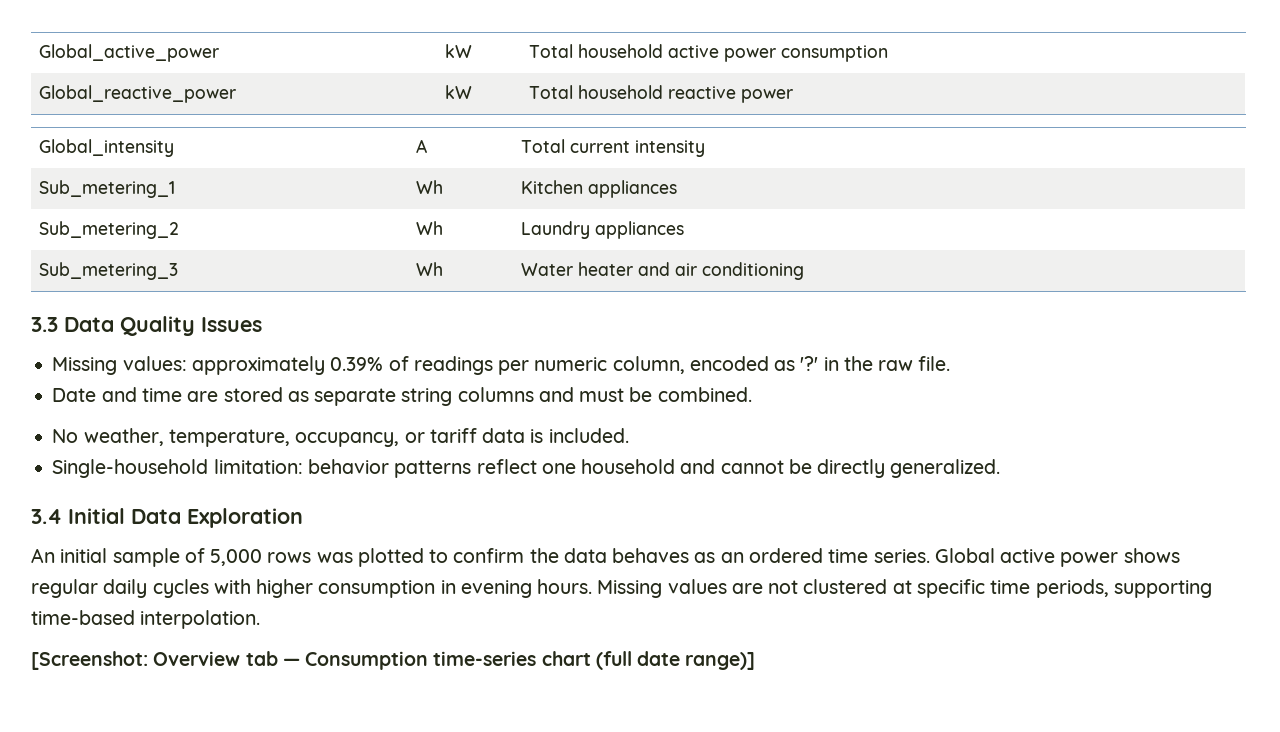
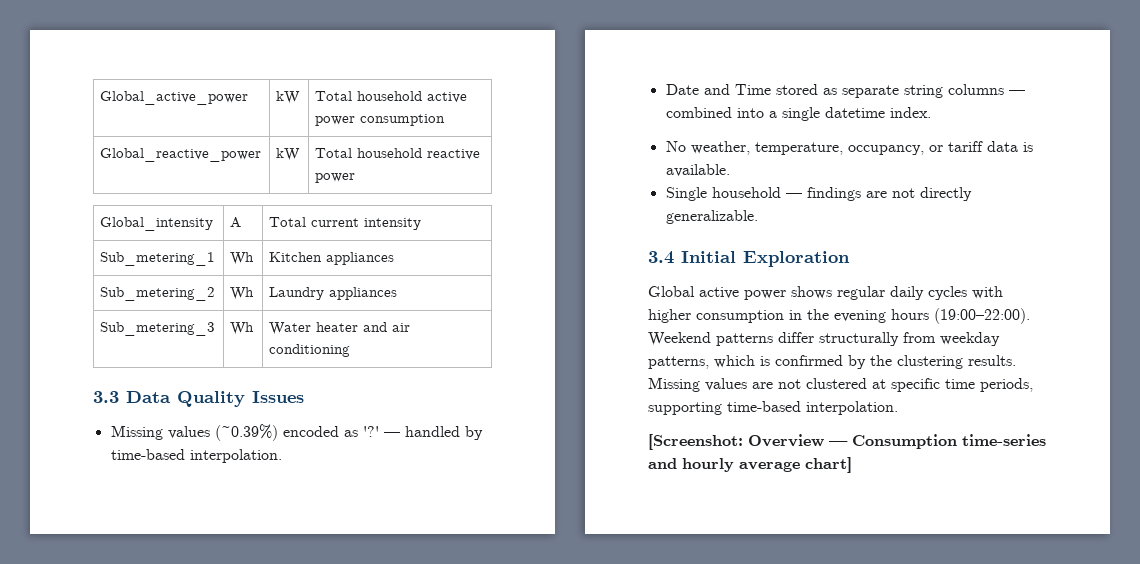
[122,356,951,375] values: approximately 0.39% of readings per numeric column, encoded as '?' in the raw file. -> [167,424,483,441] [110,449,282,463] values (~0.39%) encoded as '?' — handled by time-based interpolation.
[141,388,219,402] time are -> [734,84,771,95] Time
[538,387,752,402] and must be combined. -> [1008,90,1025,95] [665,107,931,121] — combined into a single datetime index.
[548,428,629,443] [52,459,1001,478] included. // Single-household limitation: behavior patterns reflect one household and cannot be directly generalized. -> [665,164,730,177] [665,187,972,201] [665,210,758,224] available. // Single household — findings are not directly generalizable.
[131,509,181,524] Data -> (736, 257) none
[31,548,930,567] An initial sample of 5,000 rows was plotted to confirm the data behaves as an ordered time series. -> (850, 259) none
[460,579,593,598] evening hours. -> [807,308,1030,324] [648,332,1000,346] [648,355,1016,369] the evening hours (19:00–22:00). Weekend patterns differ structurally from weekday patterns, which is confirmed by the clustering results.
[245,651,278,666] tab -> (824, 440) none
[541,651,756,670] chart (full date range)] -> [648,457,852,473] and hourly average chart]

